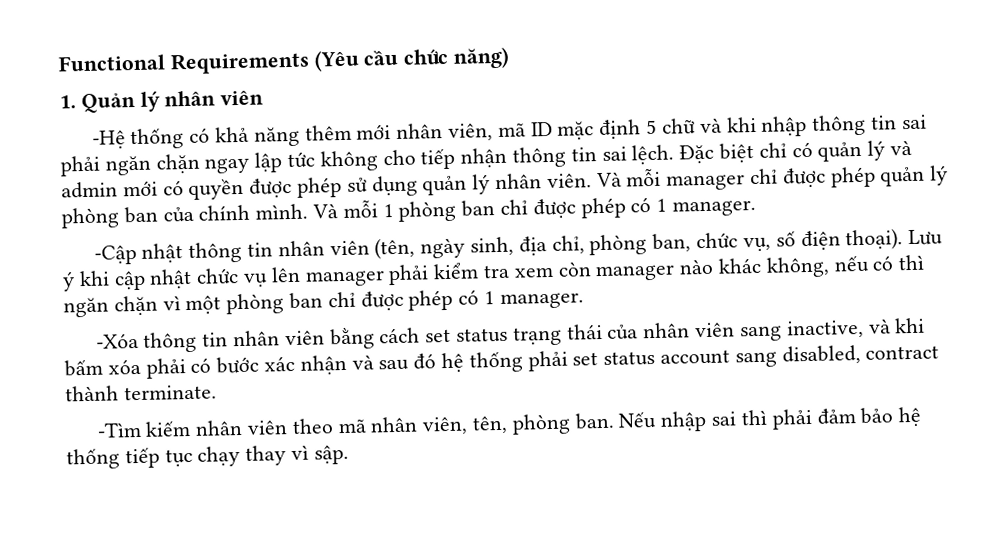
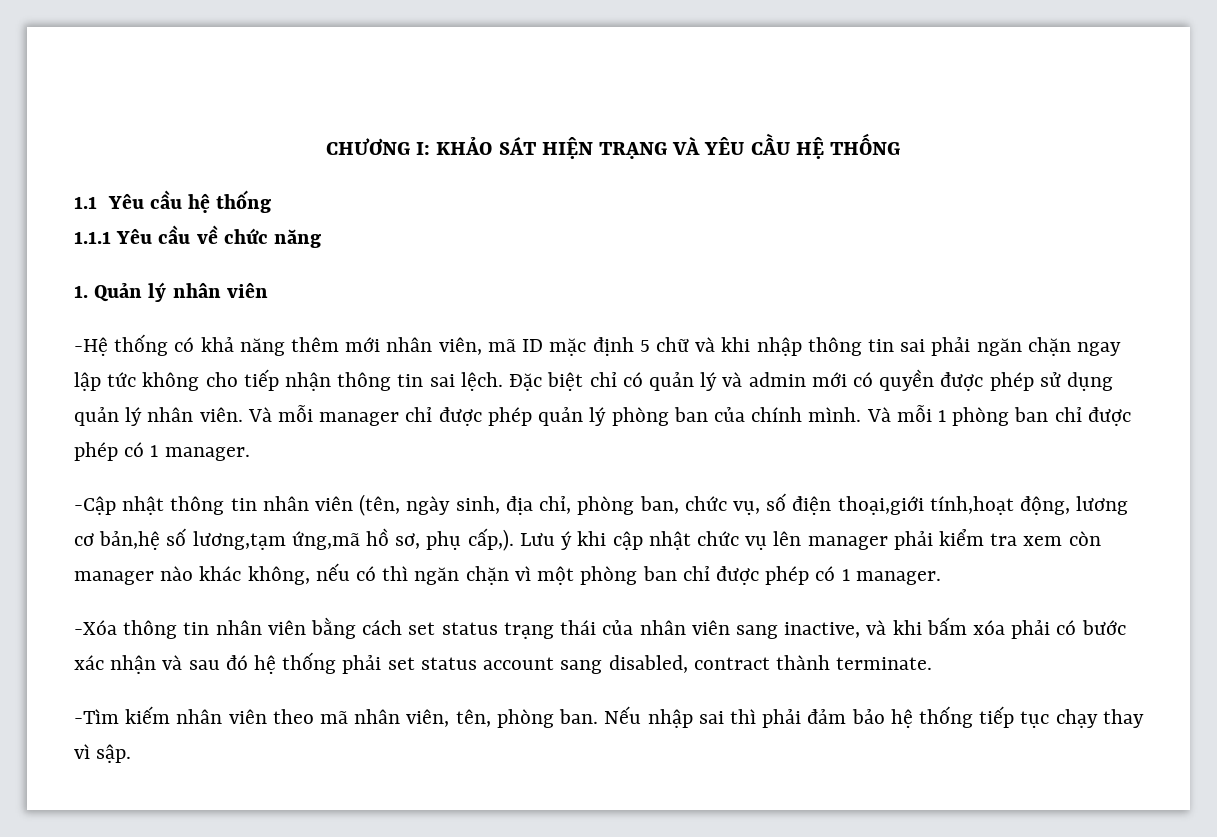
[58,46,511,75] Functional Requirements (Yêu cầu chức năng) -> [325,133,901,159] [74,190,272,213] [74,225,322,248] CHƯƠNG I: KHẢO SÁT HIỆN TRẠNG VÀ YÊU CẦU HỆ THỐNG // 1.1 Yêu cầu hệ thống // 1.1.1 Yêu cầu về chức năng
[845,228,904,251] thoại). -> [837,496,1129,515] [74,528,514,551] thoại,giới tính,hoạt động, lương cơ bản,hệ số lương,tạm ứng,mã hồ sơ, phụ cấp,).

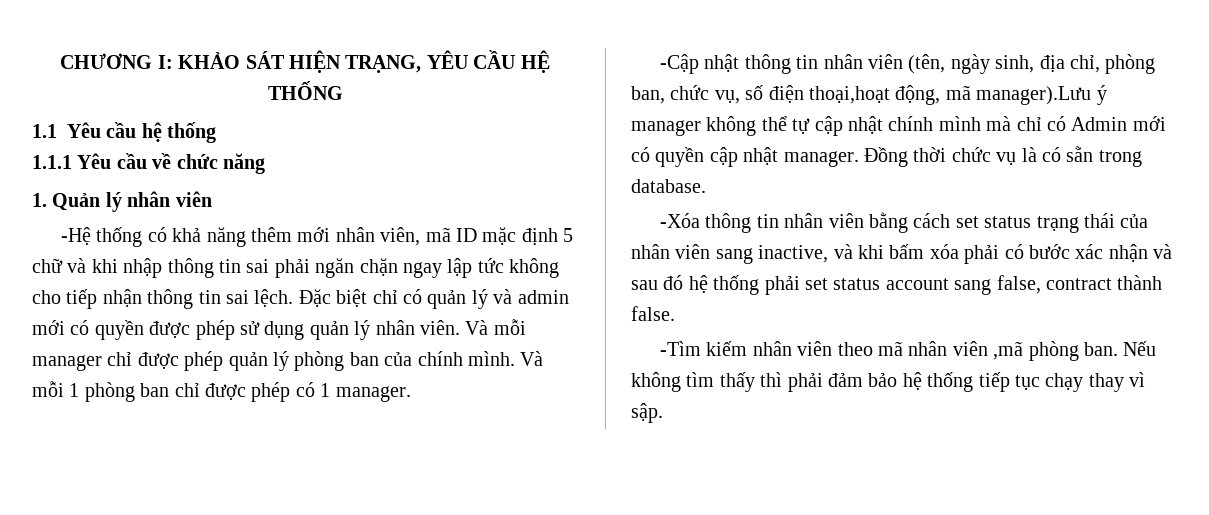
[599,136,701,159] TRẠNG VÀ -> [345,55,422,73] TRẠNG,
[837,496,1129,515] [74,528,1101,551] [74,563,941,585] thoại,giới tính,hoạt động, lương cơ bản,hệ số lương,tạm ứng,mã hồ sơ, phụ cấp,). Lưu ý khi cập nhật chức vụ lên manager phải kiểm tra xem còn manager nào khác không, nếu có thì ngăn chặn vì một phòng ban chỉ được phép có 1 manager. -> [809,85,1107,105] [631,116,1166,136] [631,146,1142,167] [631,179,706,193] thoại,hoạt động, mã manager).Lưu ý manager không thể tự cập nhật chính mình mà chỉ có Admin mới có quyền cập nhật manager. Đồng thời chức vụ là có sẵn trong database.
[608,655,688,673] disabled, -> [996,275,1041,294] false,
[836,657,933,670] terminate. -> [631,306,675,321] false.
[406,709,491,727] viên, tên, -> [952,341,1024,360] viên ,mã
[647,709,724,728] nhập sai -> [631,372,755,392] không tìm thấy

